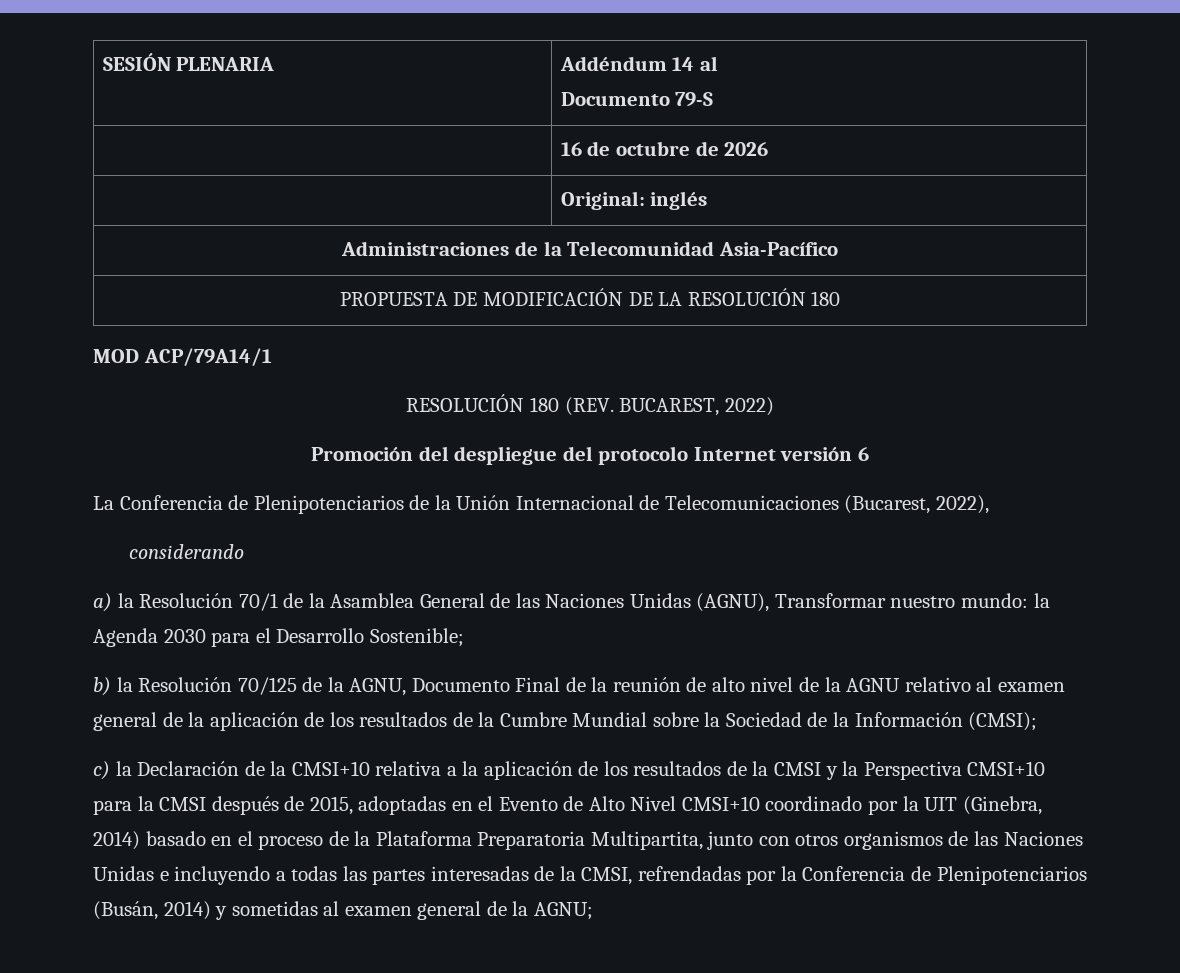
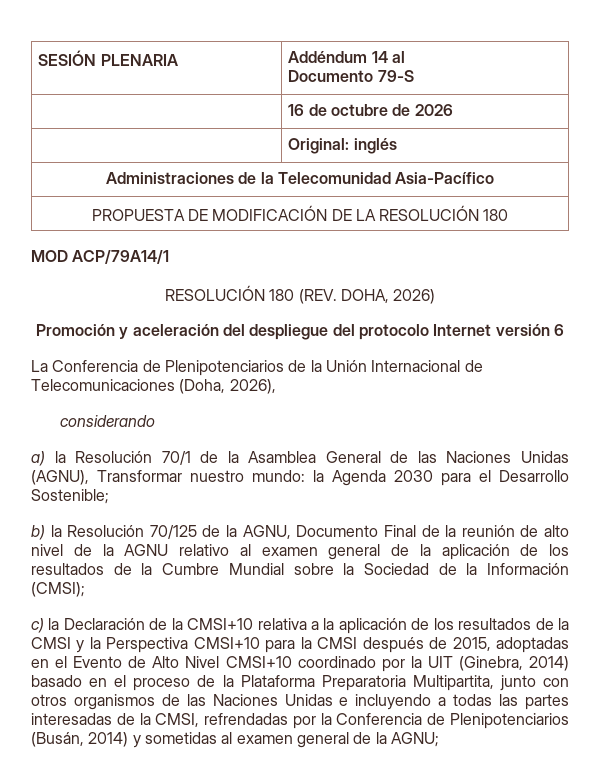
[619,397,774,416] BUCAREST, 2022) -> [340,289,436,304] DOHA, 2026)
(414, 454) none -> [119,324,219,339] y aceleración
[844,495,989,514] (Bucarest, 2022), -> [179,379,276,394] (Doha, 2026),

